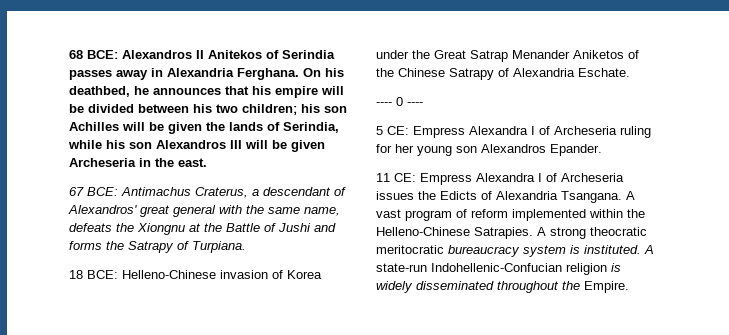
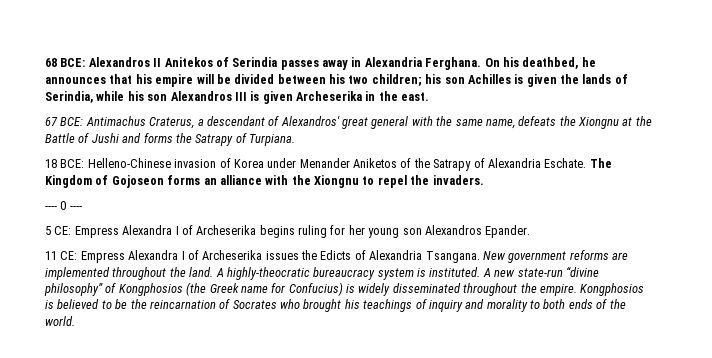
[122,122,164,131] will be -> [514,74,524,84] is
[245,140,325,152] [69,158,136,167] will be given Archeseria -> [250,91,362,104] is given Archeserika
[412,50,508,62] the Great Satrap -> (297, 163) none
[398,68,445,77] Chinese -> (430, 163) none
(630, 72) none -> [589,158,612,168] [45,175,484,188] The Kingdom of Gojoseon forms an alliance with the Xiongnu to repel the invaders.
[554,126,617,135] Archeseria -> [196,225,295,238] Archeserika begins
[561,173,624,182] Archeseria -> [202,250,263,260] Archeserika
[626,191,635,200] [376,209,645,221] [376,227,647,239] [376,245,444,254] A vast program of reform implemented within the Helleno-Chinese Satrapies. A strong theocratic meritocratic -> [482,250,628,263] [45,267,310,280] New government reforms are implemented throughout the land. A highly-theocratic
[376,263,607,275] state-run Indohellenic-Confucian religion -> [494,266,599,277] [44,282,343,296] new state-run “divine philosophy” of Kongphosios (the Greek name for Confucius)
[584,281,629,293] Empire. -> [539,283,645,296] [45,299,626,312] [45,316,75,326] empire. Kongphosios is believed to be the reincarnation of Socrates who brought his teachings of inquiry and morality to both ends of the world.

